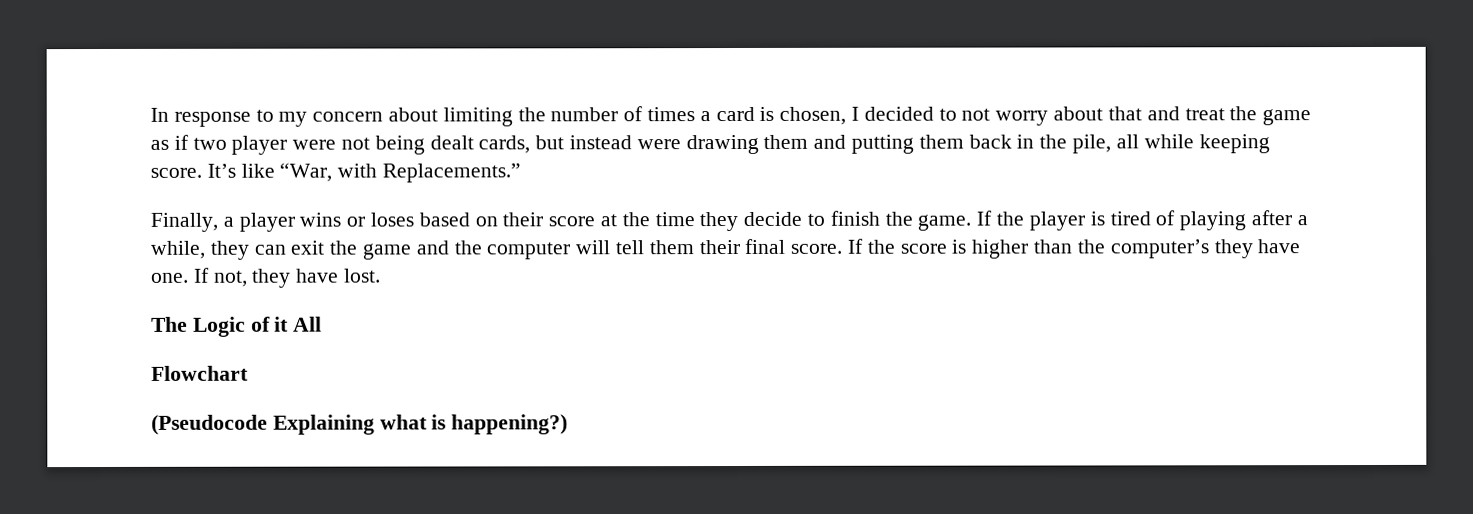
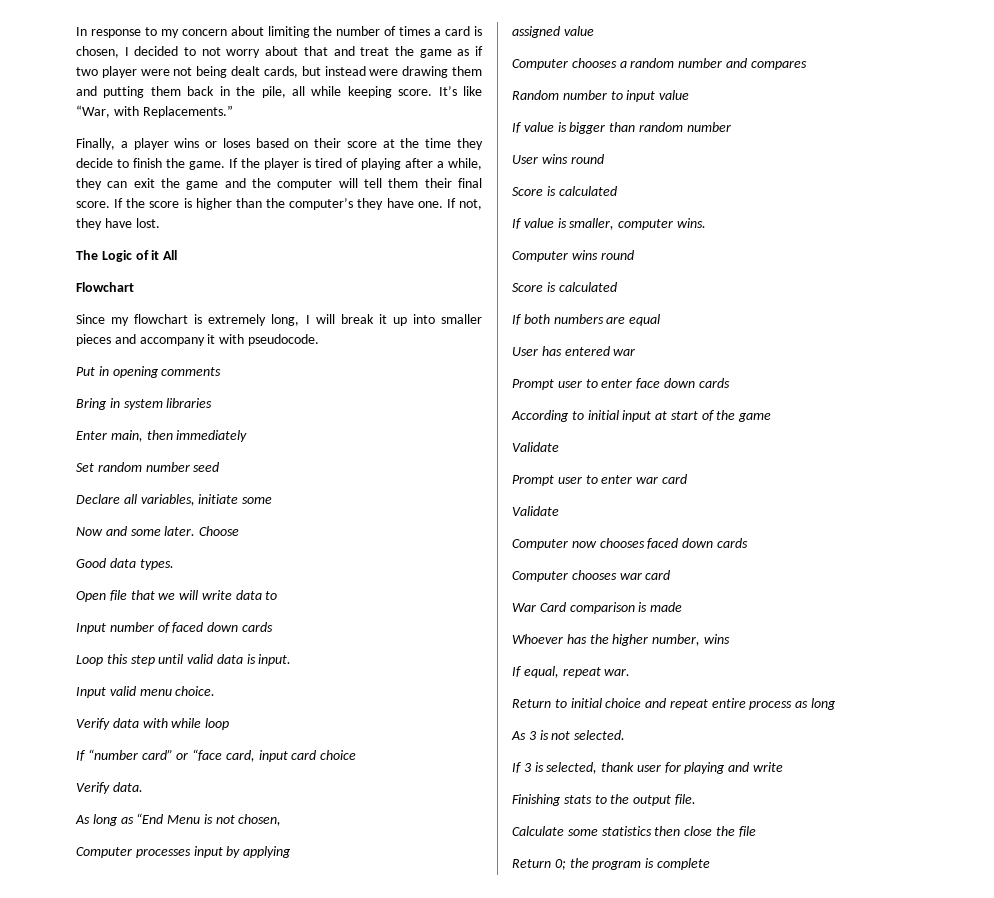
[151,414,569,435] (Pseudocode Explaining what is happening?) -> [76,314,482,326] [76,334,319,346] [76,366,222,378] [76,398,213,410] [76,430,248,442] [76,462,220,472] [76,494,273,506] [76,526,240,536] [76,558,174,570] [76,590,278,602] [76,622,273,634] [76,654,292,666] [76,686,216,698] [76,718,230,730] [76,749,357,762] [76,782,143,794] [75,813,282,826] [76,846,292,858] [512,26,594,38] [512,58,807,70] [512,90,690,102] [512,122,731,134] [512,154,604,164] [512,186,617,196] [512,218,706,230] [512,250,634,262] [512,282,617,292] [512,314,661,326] [512,346,636,356] [512,378,730,390] [511,410,772,422] [512,442,559,452] [512,474,687,486] [512,506,559,516] [512,538,748,550] [512,570,671,582] [512,602,683,614] [512,634,730,646] [512,666,631,678] [512,698,837,710] [511,730,626,740] [512,762,784,774] [512,794,696,806] [512,826,756,837] [512,858,710,870] Since my flowchart is extremely long, I will break it up into smaller pieces and accompany it with pseudocode. // Put in opening comments // Bring in system libraries // Enter main, then immediately // Set random number seed // Declare all variables, initiate some // Now and some later. Choose // Good data types. // Open file that we will write data to // Input number of faced down cards // Loop this step until valid data is input. // Input valid menu choice. // Verify data with while loop // If “number card” or “face card, input card choice // Verify data. // As long as “End Menu is not chosen, // Computer processes input by applying // assigned value // Computer chooses a random number and compares // Random number to input value // If value is bigger than random number // User wins round // Score is calculated // If value is smaller, computer wins. // Computer wins round // Score is calculated // If both numbers are equal // User has entered war // Prompt user to enter face down cards // According to initial input at start of the game // Validate // Prompt user to enter war card // Validate // Computer now chooses faced down cards // Computer chooses war card // War Card comparison is made // Whoever has the higher number, wins // If equal, repeat war. // Return to initial choice and repeat entire process as long // As 3 is not selected. // If 3 is selected, thank user for playing and write // Finishing stats to the output file. // Calculate some statistics then close the file // Return 0; the program is complete

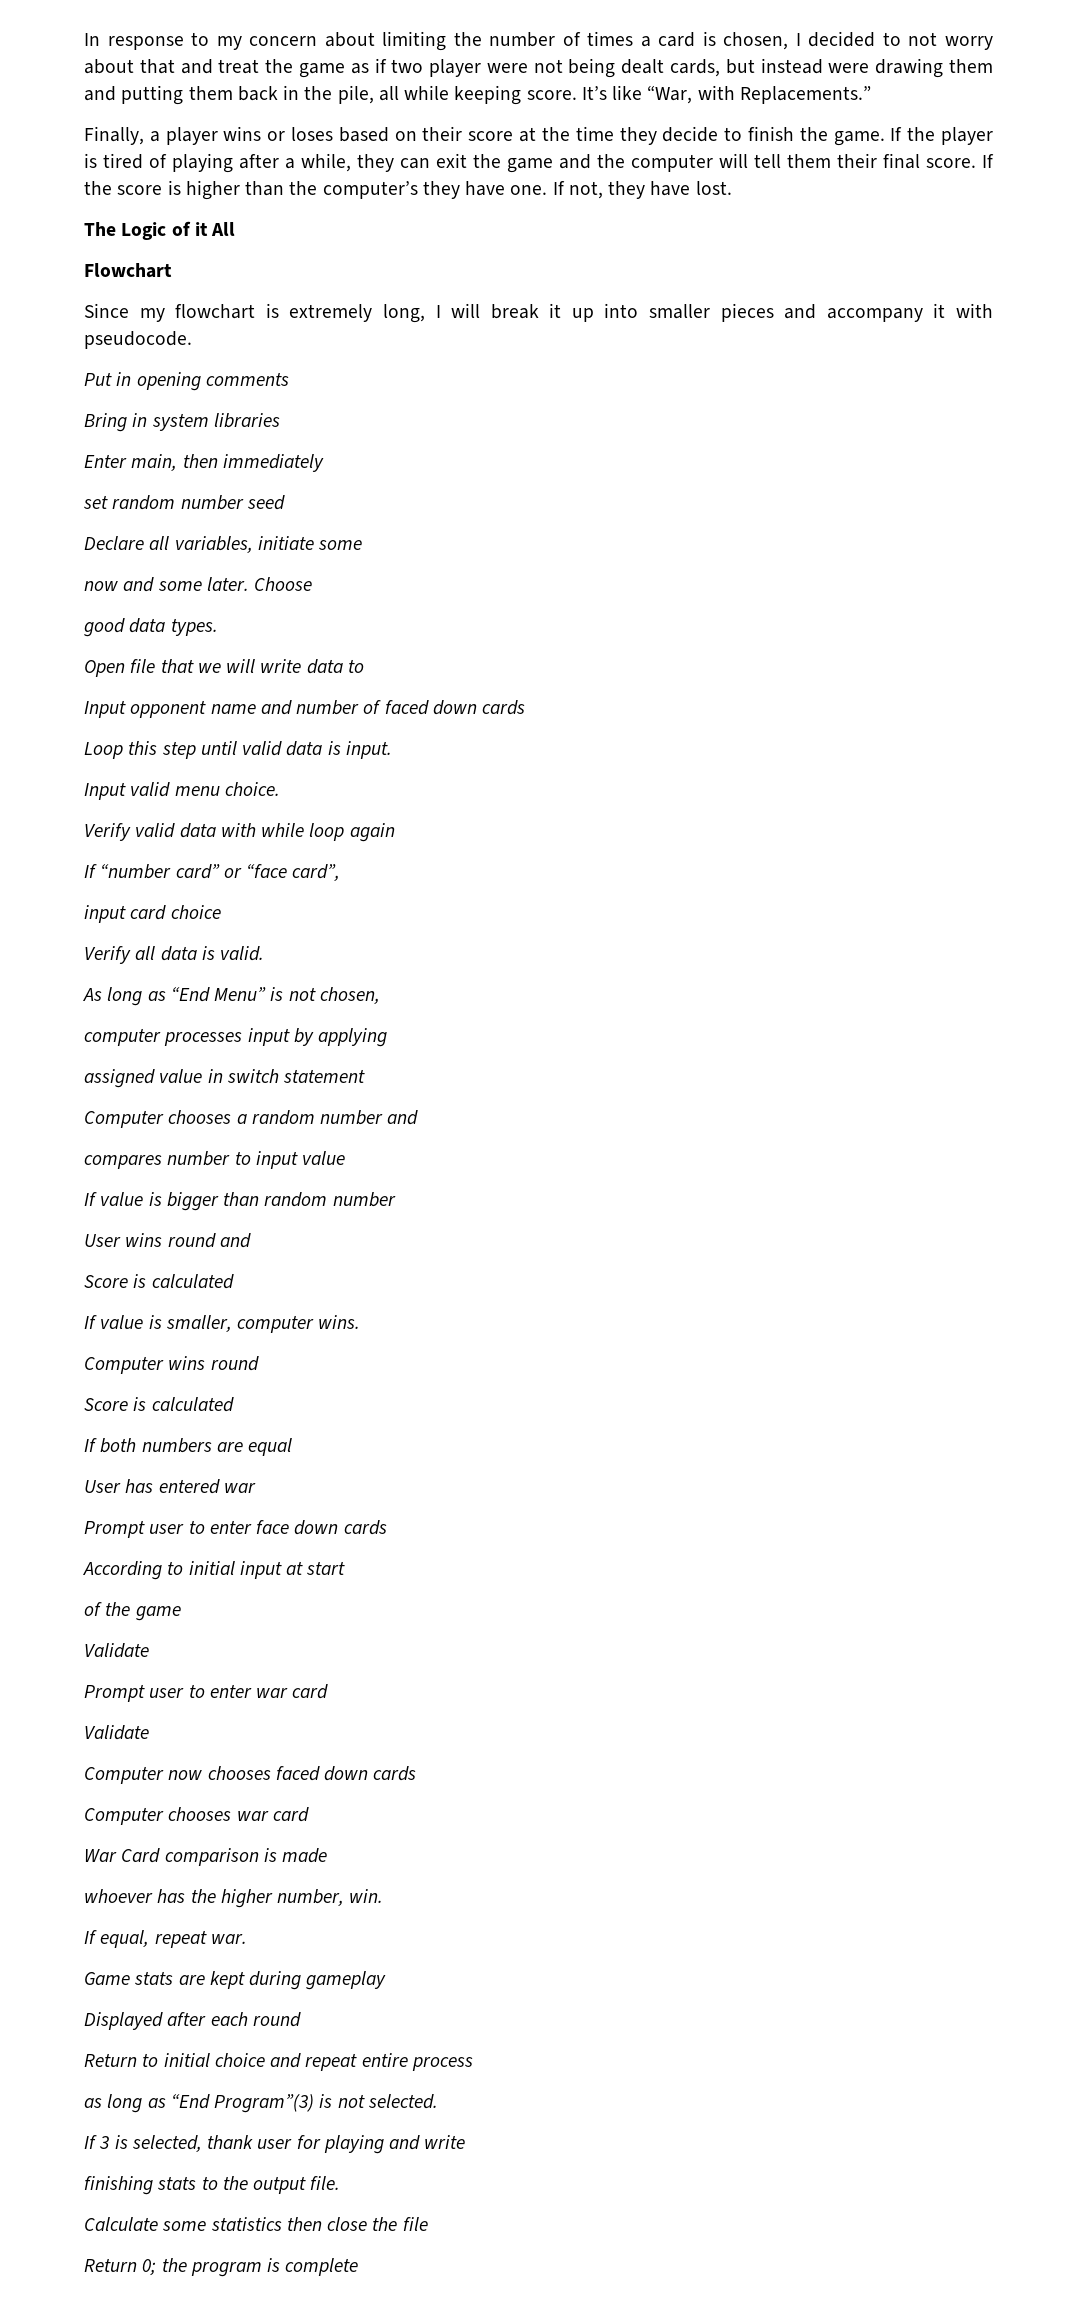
[76,463,94,472] Set -> [83,495,108,509] set
[76,527,103,536] Now -> [84,581,118,591] now
[76,558,106,568] Good -> [84,618,125,637] good
(106, 628) none -> [130,700,292,718] opponent name and
(110, 724) none -> [135,823,176,838] valid
(230, 724) none -> [349,823,395,842] again
[225,750,255,762] card, -> [292,864,341,881] card”, //
[112,782,143,792] data. -> [135,946,265,961] all data is valid.
[167,815,201,824] Menu -> [214,987,267,1001] Menu”
[76,847,132,858] Computer -> [84,1028,161,1046] computer
(594, 31) none -> [207,1069,366,1083] in switch statement
(747, 63) none -> (419, 1117) //
[512,90,559,100] // Random -> (162, 1162) none
(604, 159) none -> [219,1233,251,1248] and
(698, 415) none -> (346, 1568) //
[512,634,563,644] Whoever -> [84,1889,153,1903] whoever
[703,634,730,644] wins -> [349,1889,384,1903] win.
(631, 672) none -> [84,1971,387,1990] [84,2012,301,2030] // Game stats are kept during gameplay // Displayed after each round
(793, 705) none -> (473, 2064) //
[511,731,537,740] // As 3 -> [147,2094,315,2113] as “End Program”(3)
[512,794,561,806] Finishing -> [84,2176,153,2195] finishing

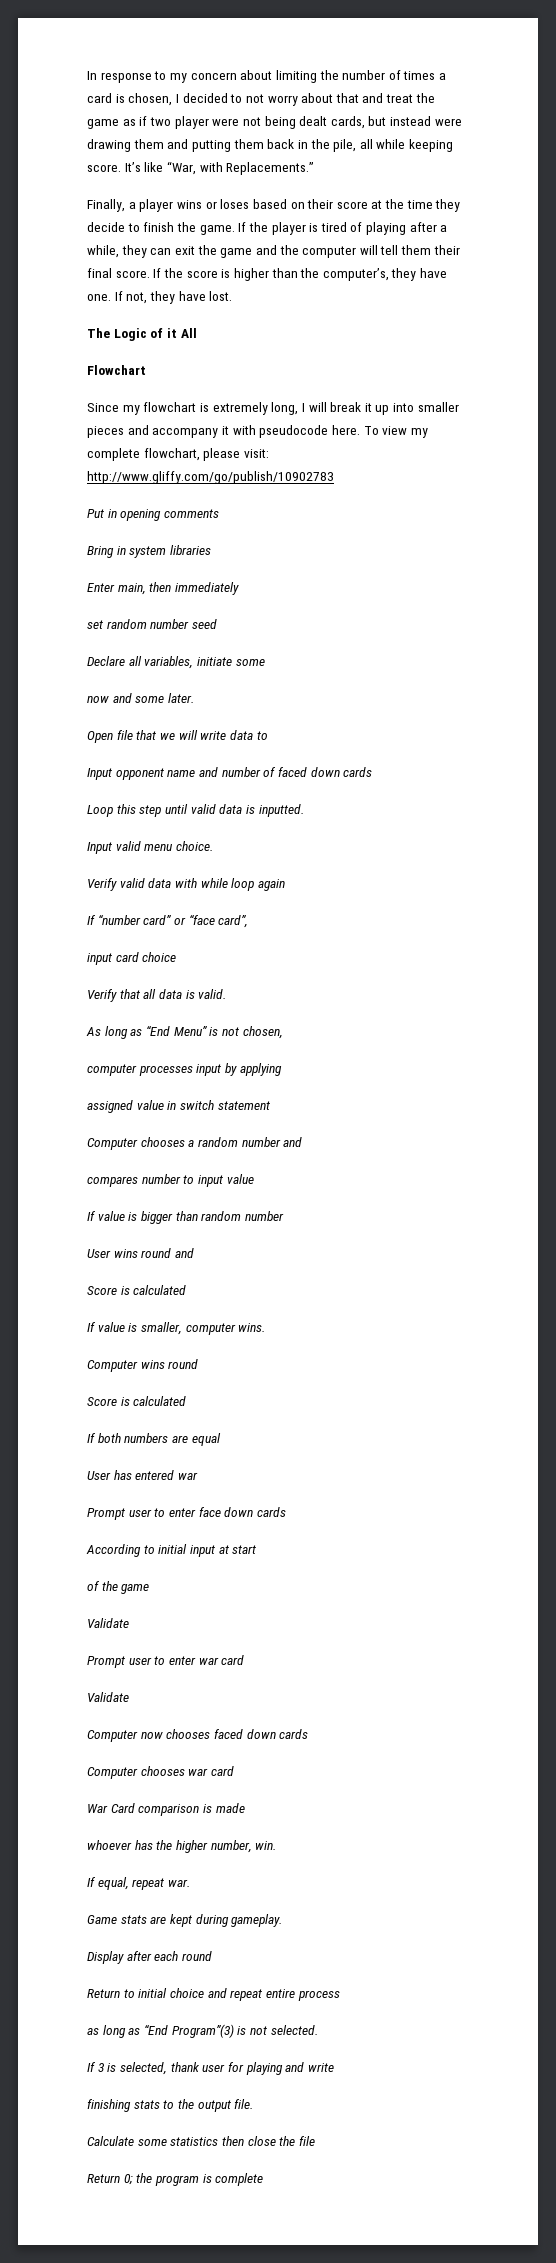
[322,181,418,199] computer’s -> [322,268,389,281] computer’s,
[84,331,192,349] pseudocode. -> [259,425,428,438] [87,448,269,461] [87,471,334,484] pseudocode here. To view my complete flowchart, please visit: http://www.gliffy.com/go/publish/10902783
[254,577,313,591] [84,618,218,637] Choose // good data types. -> (194, 698) none
[345,741,392,759] input. -> [258,804,304,817] inputted.
(131, 955) none -> [119,989,140,999] that
[306,1971,387,1990] [84,2012,163,2030] gameplay // Displayed -> [231,1914,283,1927] [87,1951,124,1964] gameplay. // Display

